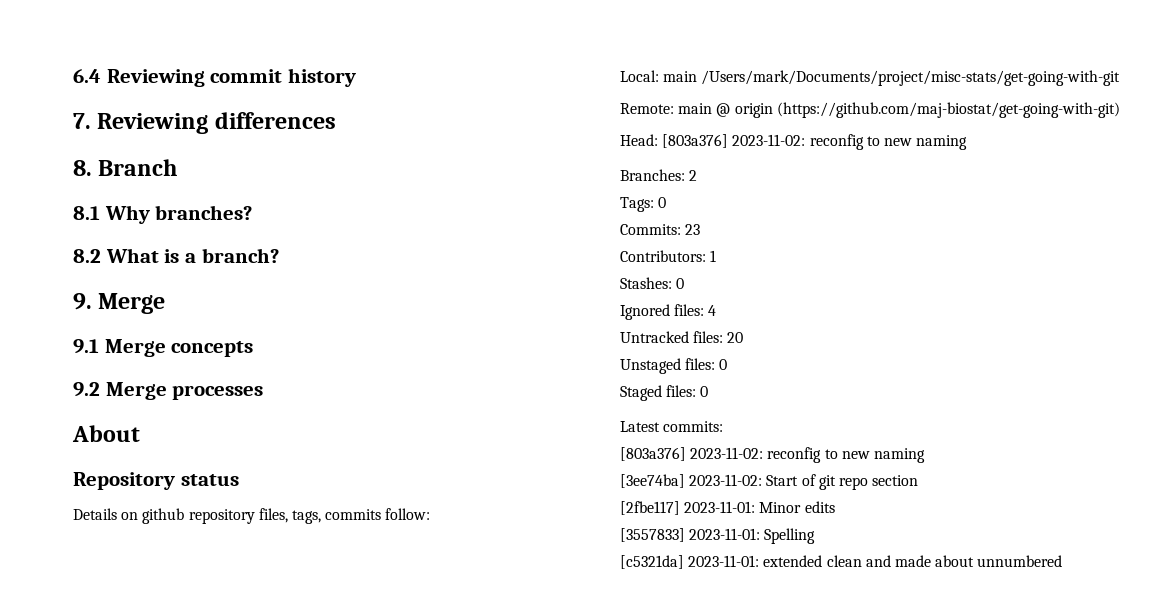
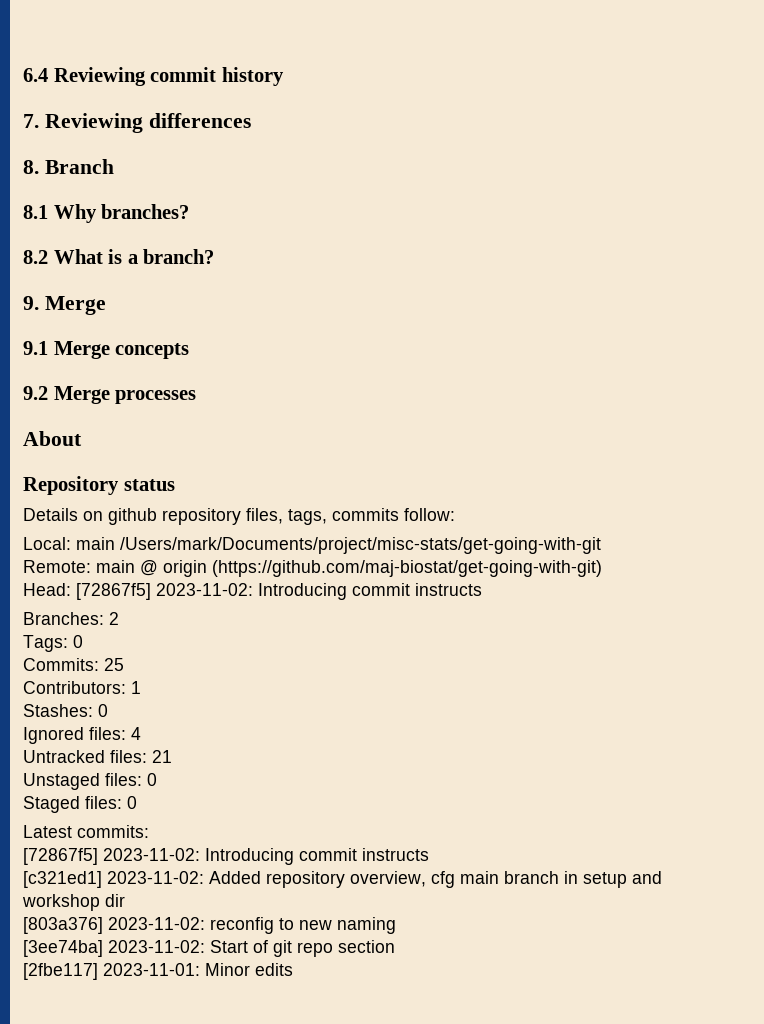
[662,134,968,150] [803a376] 2023-11-02: reconfig to new naming -> [76,583,482,600] [72867f5] 2023-11-02: Introducing commit instructs
[685,224,701,235] 23 -> [104,658,124,671] 25
[727,332,744,343] 20 -> [152,750,172,763] 21
(724, 426) none -> [23,848,429,865] [23,871,662,888] [22,894,125,911] // [72867f5] 2023-11-02: Introducing commit instructs // [c321ed1] 2023-11-02: Added repository overview, cfg main branch in setup and workshop dir
[620,528,816,544] [620,555,1063,569] // [3557833] 2023-11-01: Spelling // [c5321da] 2023-11-01: extended clean and made about unnumbered -> (293, 969) none

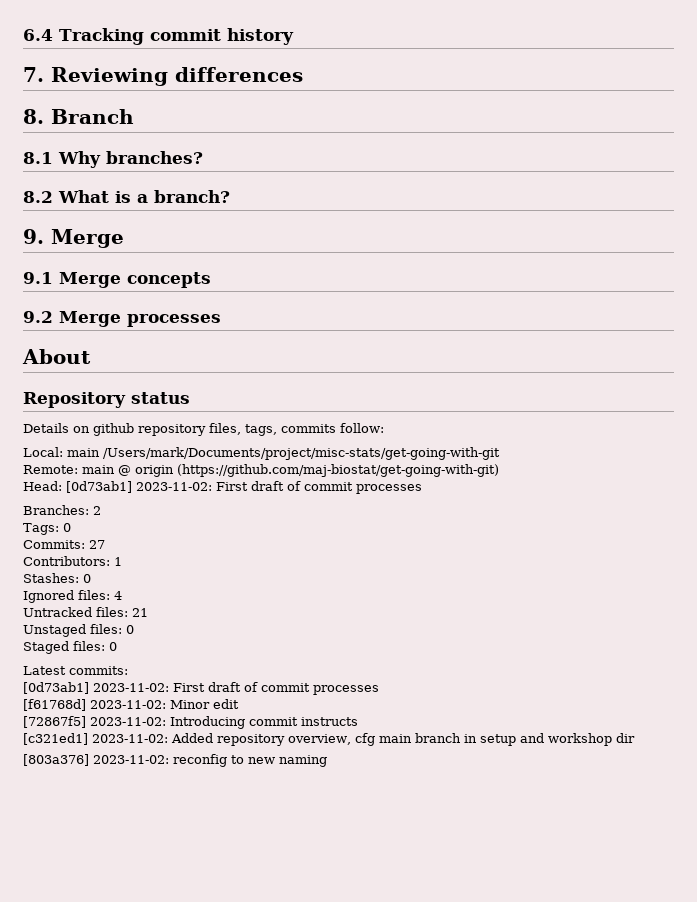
[53,67,146,86] Reviewing -> [59,28,144,45] Tracking
[76,583,482,600] [72867f5] 2023-11-02: Introducing commit instructs -> [66,481,422,494] [0d73ab1] 2023-11-02: First draft of commit processes
[104,658,124,671] 25 -> [89,540,105,549] 27
(149, 831) none -> [23,682,379,695] [23,699,239,711] // [0d73ab1] 2023-11-02: First draft of commit processes // [f61768d] 2023-11-02: Minor edit
[23,940,395,957] [23,963,293,980] // [3ee74ba] 2023-11-02: Start of git repo section // [2fbe117] 2023-11-01: Minor edits -> (327, 761) none

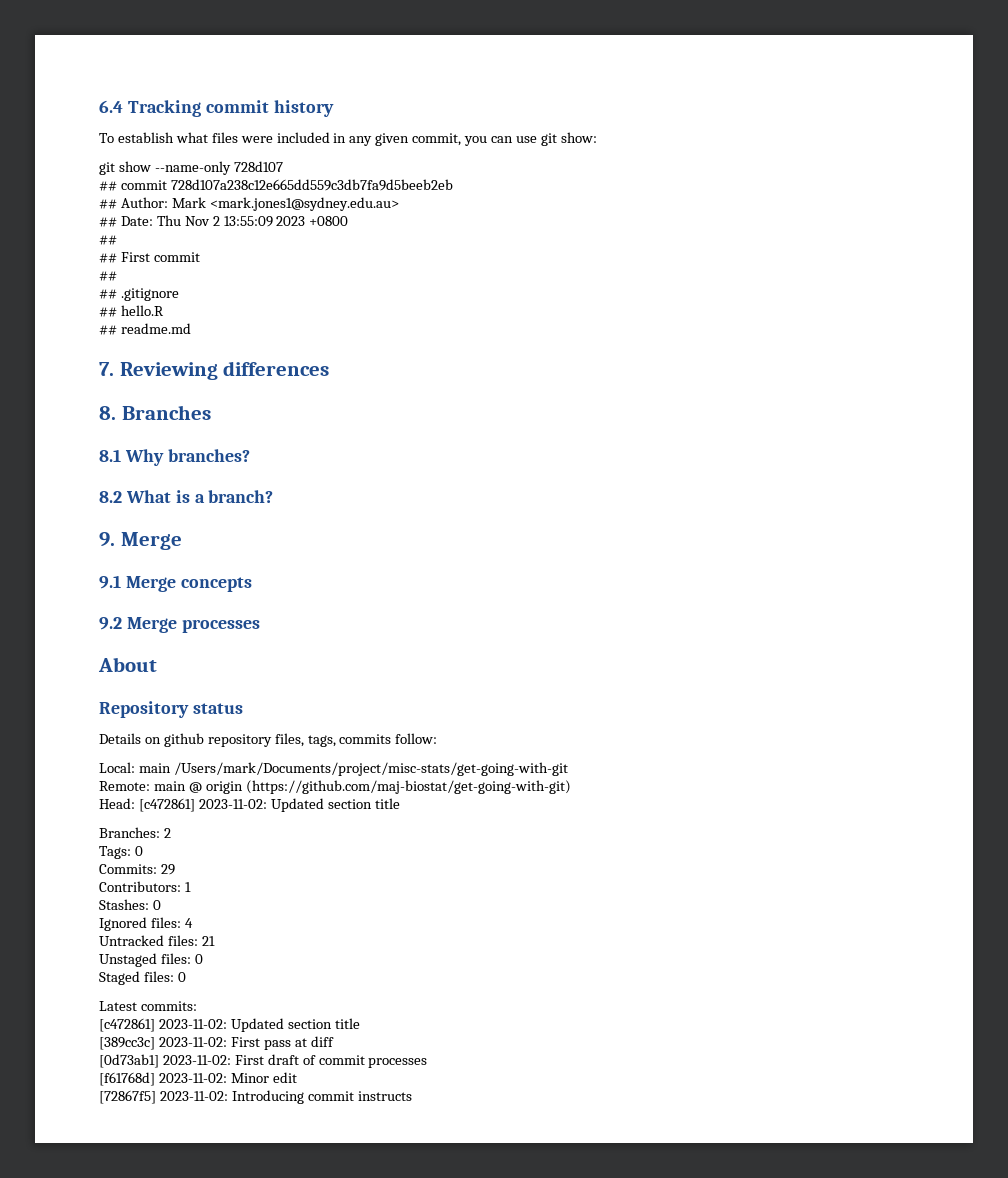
(294, 36) none -> [99,132,597,146] [99,161,283,175] [99,179,453,191] [99,197,399,211] [99,215,349,227] [99,235,117,245] [99,252,200,263] [99,271,117,281] [99,288,179,301] [99,305,164,317] [99,323,191,335] // To establish what files were included in any given commit, you can use git show: // git show --name-only 728d107 // ## commit 728d107a238c12e665dd559c3db7fa9d5beeb2eb // ## Author: Mark <mark.jones1@sydney.edu.au> // ## Date: Thu Nov 2 13:55:09 2023 +0800 // ## // ## First commit // ## // ## .gitignore // ## hello.R // ## readme.md
[51,109,134,124] Branch -> [121,405,211,420] Branches
[66,481,422,494] [0d73ab1] 2023-11-02: First draft of commit processes -> [138,798,400,812] [c472861] 2023-11-02: Updated section title
[89,540,105,549] 27 -> [160,864,175,875] 29
(128, 670) none -> [99,1018,360,1032] [99,1036,334,1050] // [c472861] 2023-11-02: Updated section title // [389cc3c] 2023-11-02: First pass at diff
[23,733,635,746] [23,754,327,767] // [c321ed1] 2023-11-02: Added repository overview, cfg main branch in setup and workshop dir // [803a376] 2023-11-02: reconfig to new naming -> (412, 1096) none

